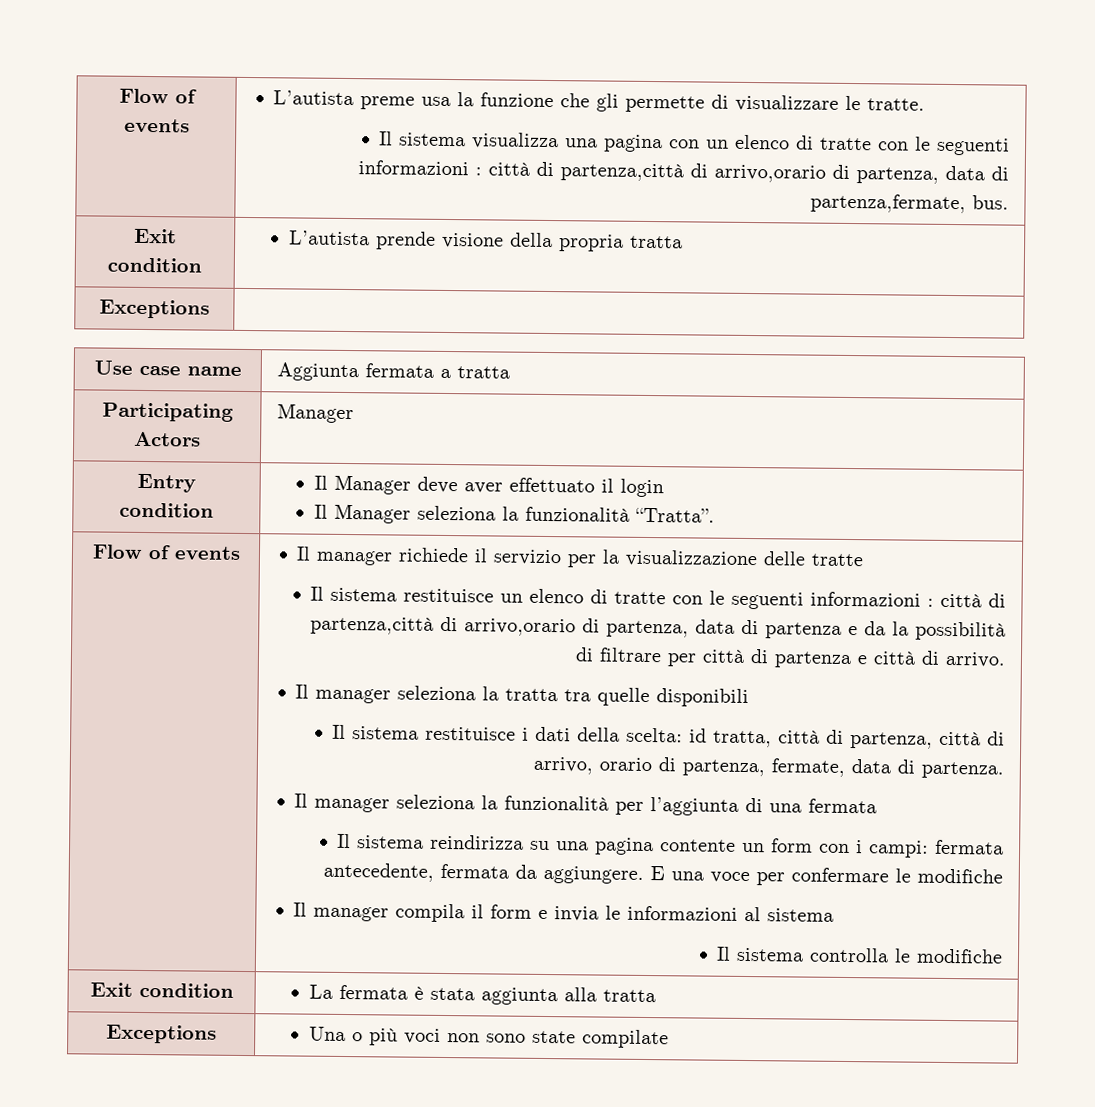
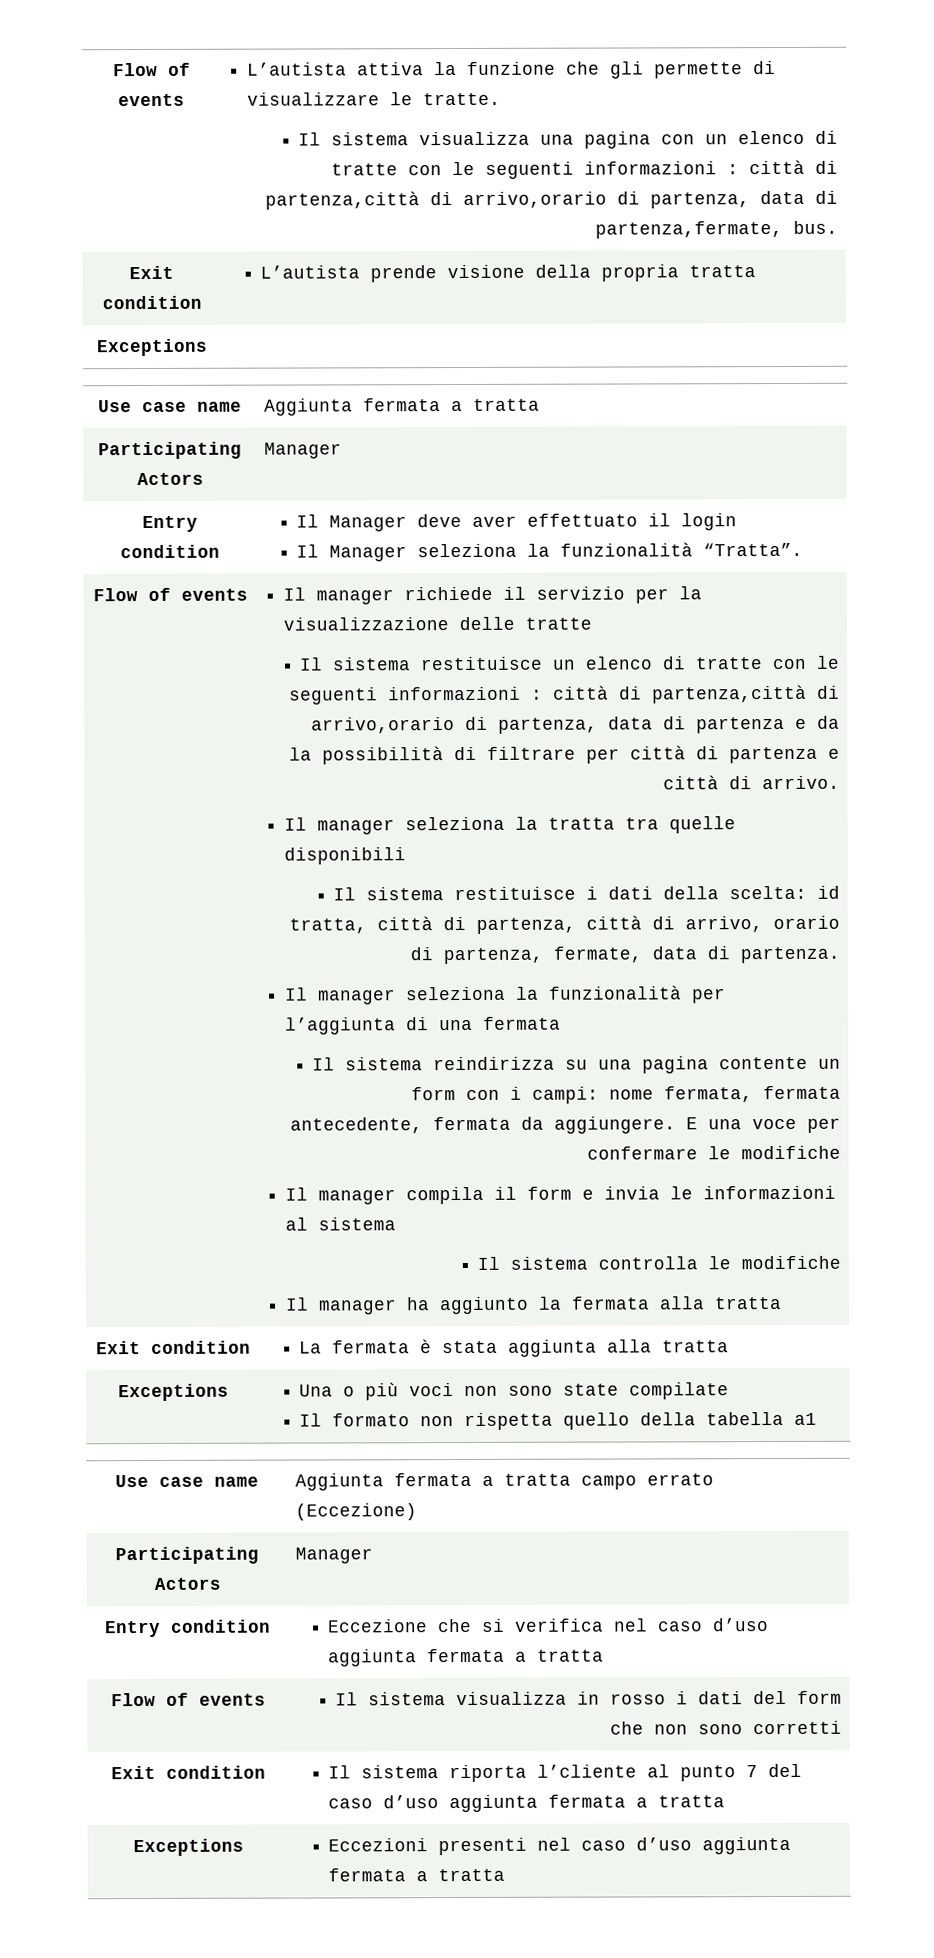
[360,96,452,110] preme usa -> [356,62,424,76] attiva
(930, 849) none -> [609,1086,754,1103] nome fermata,
(1004, 956) none -> [284,1296,782,1315] // Il manager ha aggiunto la fermata alla tratta
(669, 1039) none -> [299,1412,818,1431] [115,1475,259,1488] [294,1472,714,1491] [294,1503,417,1521] [115,1546,259,1565] [153,1577,221,1590] [294,1547,373,1564] [105,1619,271,1638] [328,1618,770,1633] [328,1648,605,1667] [110,1692,266,1707] [335,1690,843,1706] [610,1720,843,1735] [110,1765,266,1780] [328,1763,803,1783] [328,1794,726,1813] [132,1838,244,1857] [328,1836,792,1856] [328,1868,506,1882] // Il formato non rispetta quello della tabella a1 // Use case name | Aggiunta fermata a tratta campo errato (Eccezione) // Participating Actors | Manager // Entry condition | Eccezione che si verifica nel caso d’uso aggiunta fermata a tratta // Flow of events | Il sistema visualizza in rosso i dati del form che non sono corretti // Exit condition | Il sistema riporta l’cliente al punto 7 del caso d’uso aggiunta fermata a tratta // Exceptions | Eccezioni presenti nel caso d’uso aggiunta fermata a tratta

